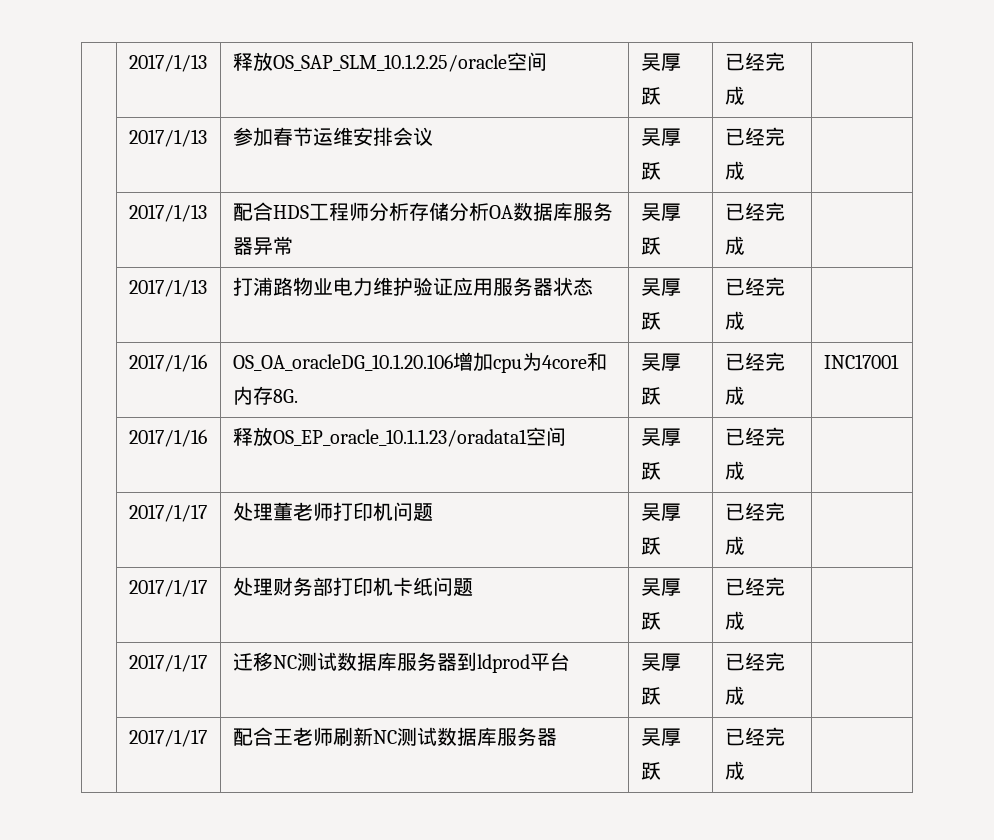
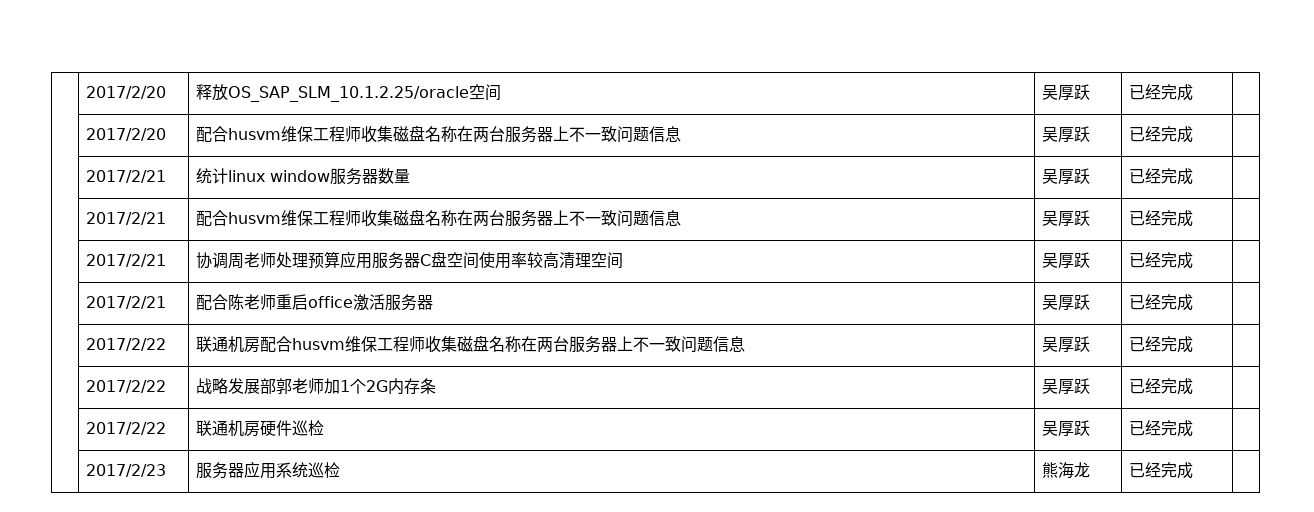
[128,54,207,72] | 2017/1/13 -> [85,86,166,99] | 2017/2/20
[128,129,207,147] [232,127,433,147] [640,128,681,146] [640,162,661,180] [724,127,785,146] [724,161,745,180] [128,204,207,222] [232,202,613,221] [232,236,293,255] [640,203,681,221] [640,237,661,255] [724,202,785,221] [724,236,745,255] [128,279,207,297] [232,277,593,296] [640,278,681,296] [640,312,661,330] [724,277,785,296] [724,311,745,330] [128,354,207,372] [232,352,607,373] [232,386,298,405] [640,353,681,371] [640,387,661,405] [724,352,785,371] [724,386,745,405] [823,354,899,369] [128,429,207,447] [232,427,566,447] [640,428,681,446] [640,462,661,480] [724,427,785,446] [724,461,745,480] [128,504,207,522] [232,502,433,521] [640,503,681,521] [640,537,661,555] [724,502,785,521] [724,536,745,555] [128,579,207,597] [232,577,473,596] [640,578,681,596] [640,612,661,630] [724,577,785,596] [724,611,745,630] [128,654,207,672] [232,652,570,673] [640,653,681,671] [640,687,661,705] [724,652,785,671] [724,686,745,705] [128,729,207,747] [232,727,497,746] 2017/1/13 | 参加春节运维安排会议 | 吴厚跃 | 已经完成 | // | 2017/1/13 | 配合HDS工程师分析存储分析OA数据库服务器异常 | 吴厚跃 | 已经完成 | // | 2017/1/13 | 打浦路物业电力维护验证应用服务器状态 | 吴厚跃 | 已经完成 | // | 2017/1/16 | OS_OA_oracleDG_10.1.20.106增加cpu为4core和内存8G. | 吴厚跃 | 已经完成 | INC17001 // | 2017/1/16 | 释放OS_EP_oracle_10.1.1.23/oradata1空间 | 吴厚跃 | 已经完成 | // | 2017/1/17 | 处理董老师打印机问题 | 吴厚跃 | 已经完成 | // | 2017/1/17 | 处理财务部打印机卡纸问题 | 吴厚跃 | 已经完成 | // | 2017/1/17 | 迁移NC测试数据库服务器到ldprod平台 | 吴厚跃 | 已经完成 | // | 2017/1/17 | 配合王老师刷新NC测试数据库 -> [85,128,166,141] [195,125,681,143] [1041,126,1090,142] [1128,126,1193,143] [85,170,166,183] [195,168,410,185] [1041,168,1090,184] [1128,168,1193,185] [85,212,166,225] [195,209,681,227] [1041,210,1090,226] [1128,210,1193,227] [85,254,166,267] [195,251,623,269] [1041,252,1090,268] [1128,252,1193,269] [85,296,166,309] [195,294,385,311] 2017/2/20 | 配合husvm维保工程师收集磁盘名称在两台服务器上不一致问题信息 | 吴厚跃 | 已经完成 | // | 2017/2/21 | 统计linux window服务器数量 | 吴厚跃 | 已经完成 | // | 2017/2/21 | 配合husvm维保工程师收集磁盘名称在两台服务器上不一致问题信息 | 吴厚跃 | 已经完成 | // | 2017/2/21 | 协调周老师处理预算应用服务器C盘空间使用率较高清理空间 | 吴厚跃 | 已经完成 | // | 2017/2/21 | 配合陈老师重启office激活
(745, 770) none -> [85,338,166,351] [195,335,745,353] [1041,336,1090,352] [1128,336,1193,353] [85,380,166,393] [195,378,436,395] [1041,378,1090,394] [1128,378,1193,395] [85,422,166,435] [195,420,324,437] [1041,420,1090,436] [1128,420,1193,437] [85,464,166,477] [195,461,340,479] [1041,462,1090,478] [1128,462,1193,479] // | 2017/2/22 | 联通机房配合husvm维保工程师收集磁盘名称在两台服务器上不一致问题信息 | 吴厚跃 | 已经完成 | // | 2017/2/22 | 战略发展部郭老师加1个2G内存条 | 吴厚跃 | 已经完成 | // | 2017/2/22 | 联通机房硬件巡检 | 吴厚跃 | 已经完成 | // | 2017/2/23 | 服务器应用系统巡检 | 熊海龙 | 已经完成 |

